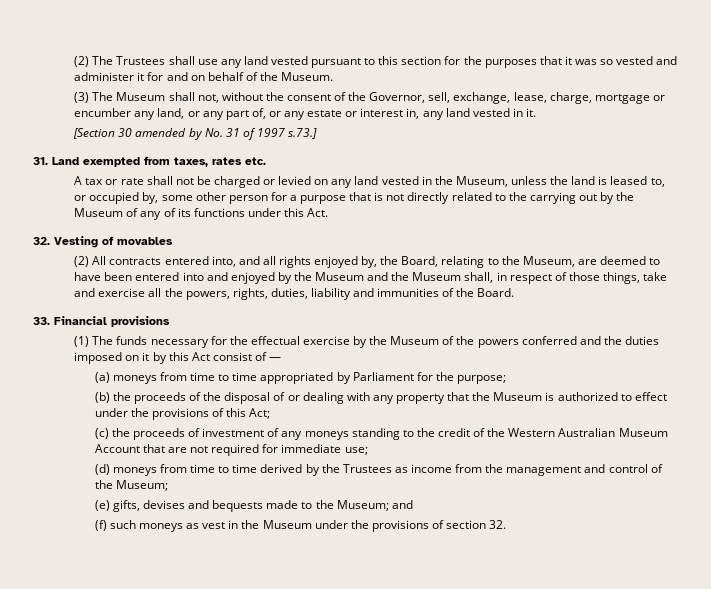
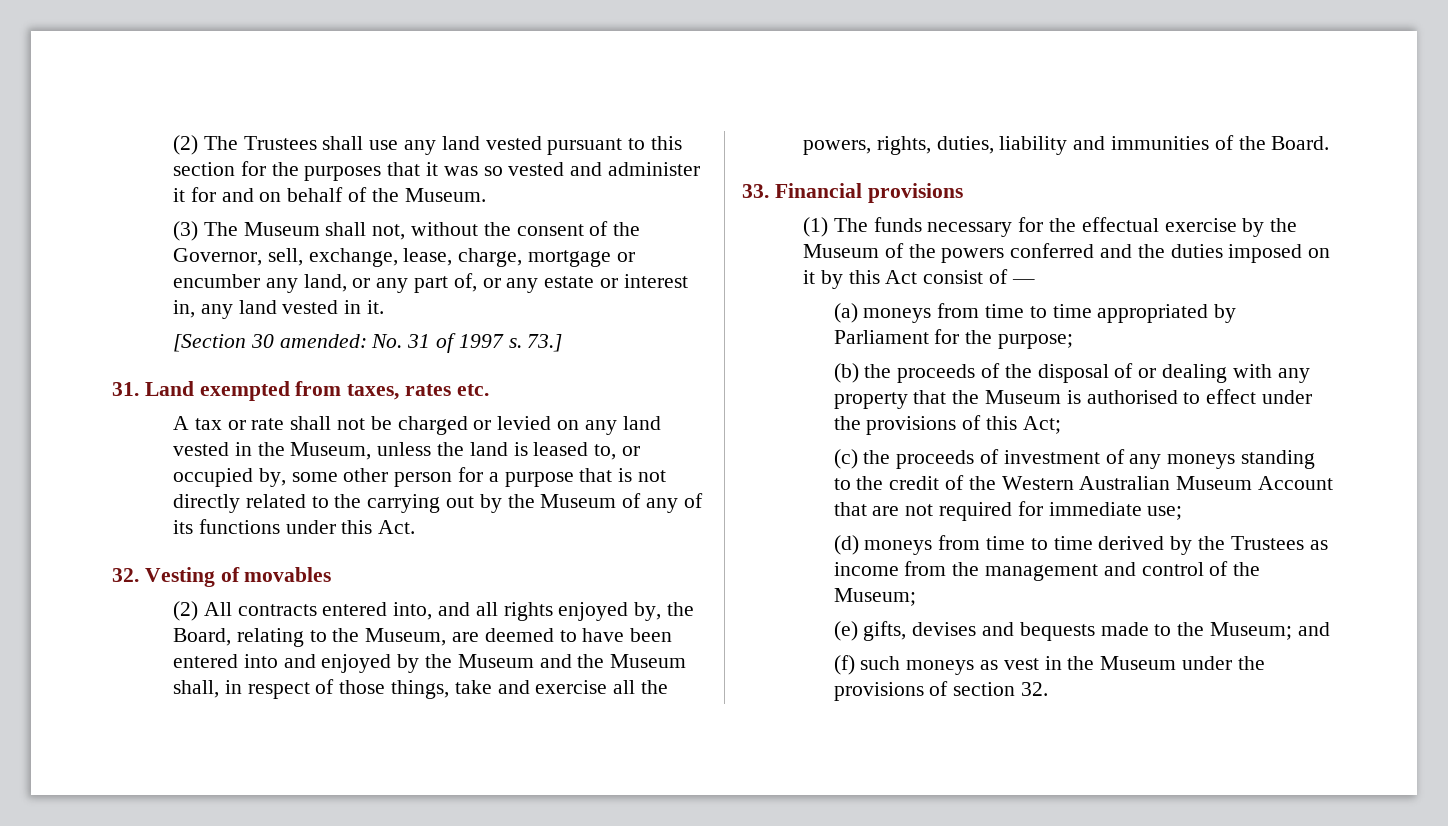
[135,128,203,140] amended by -> [279,334,367,348] amended:
[288,128,318,139] s.73.] -> [508,334,563,352] s. 73.]
[557,392,618,401] authorized -> [1086,390,1178,404] authorised

